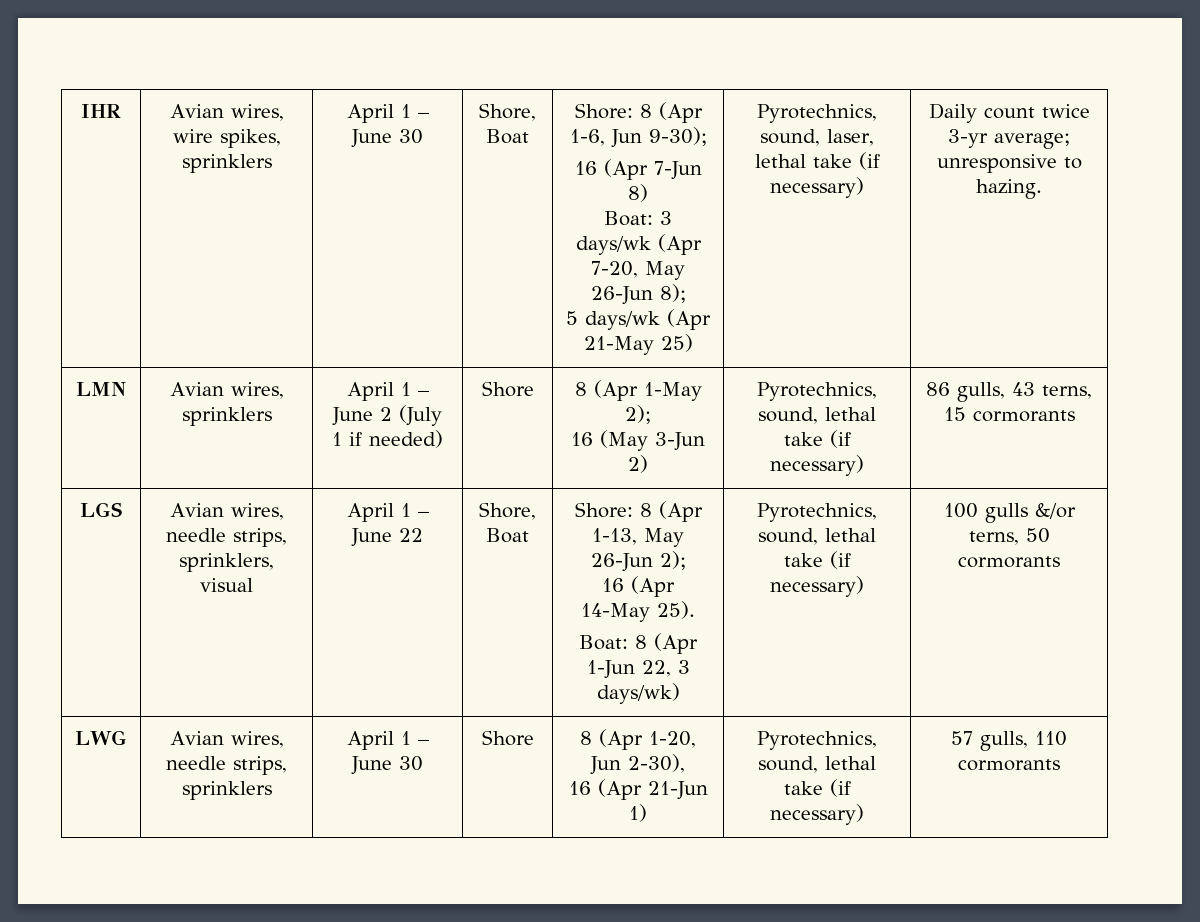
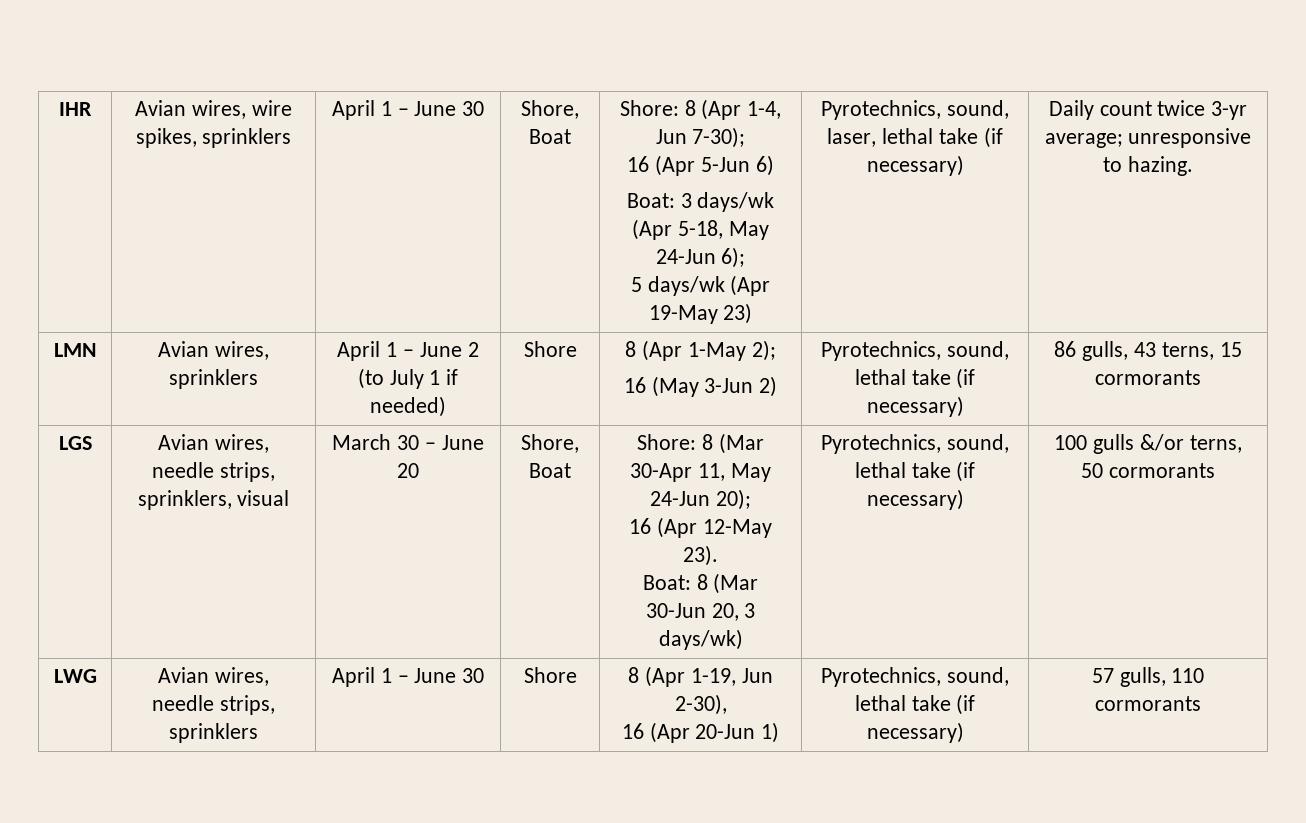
[569,127,707,148] [574,159,702,180] [628,184,648,202] 1-6, Jun 9-30); // 16 (Apr 7-Jun 8) -> [747,101,782,119] [655,127,746,148] [627,155,774,176] 1-4, Jun 7-30); // 16 (Apr 5-Jun 6)
[591,261,685,280] [590,284,686,305] 7-20, May 26-Jun 8); -> [678,220,769,240] [655,247,746,268] 5-18, May 24-Jun 6);
[583,334,693,355] 21-May 25) -> [648,303,753,324] 19-May 23)
[398,405,442,426] (July -> [357,368,424,389] (to July
[346,503,429,522] [351,528,423,547] [479,502,536,520] [486,528,529,543] [574,501,703,522] [592,528,684,547] [590,551,686,572] [602,576,675,597] [581,601,695,622] April 1 – June 22 | Shore, Boat | Shore: 8 (Apr 1-13, May 26-Jun 2); // 16 (Apr 14-May 25). -> [332,434,484,450] [397,463,419,478] [521,434,579,453] [529,463,571,478] [637,433,764,454] [630,463,771,482] [650,489,751,510] [629,517,772,538] [683,545,718,566] March 30 – June 20 | Shore, Boat | Shore: 8 (Mar 30-Apr 11, May 24-Jun 20); // 16 (Apr 12-May 23).
[654,633,698,654] [586,660,671,679] (Apr 1-Jun 22, -> [713,573,759,594] [645,603,739,621] (Mar 30-Jun 20,
[649,731,696,748] 1-20, -> [690,668,736,686] 1-19,
[647,781,708,800] 21-Jun -> [695,724,756,739] 20-Jun

